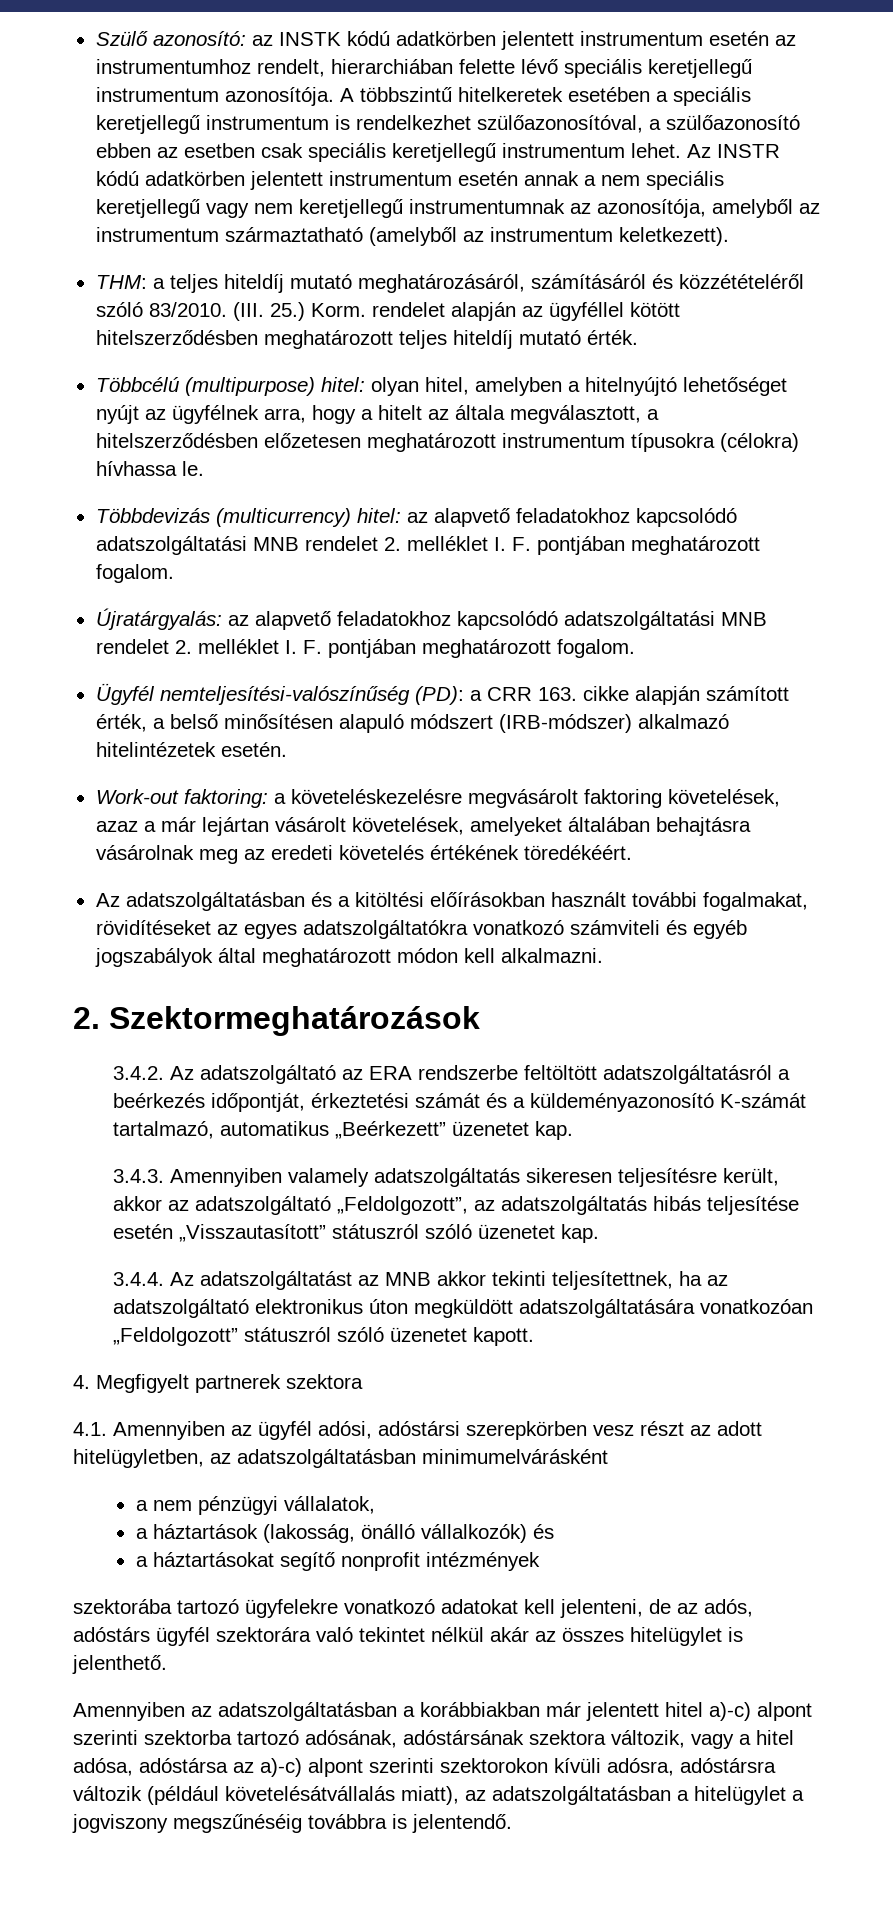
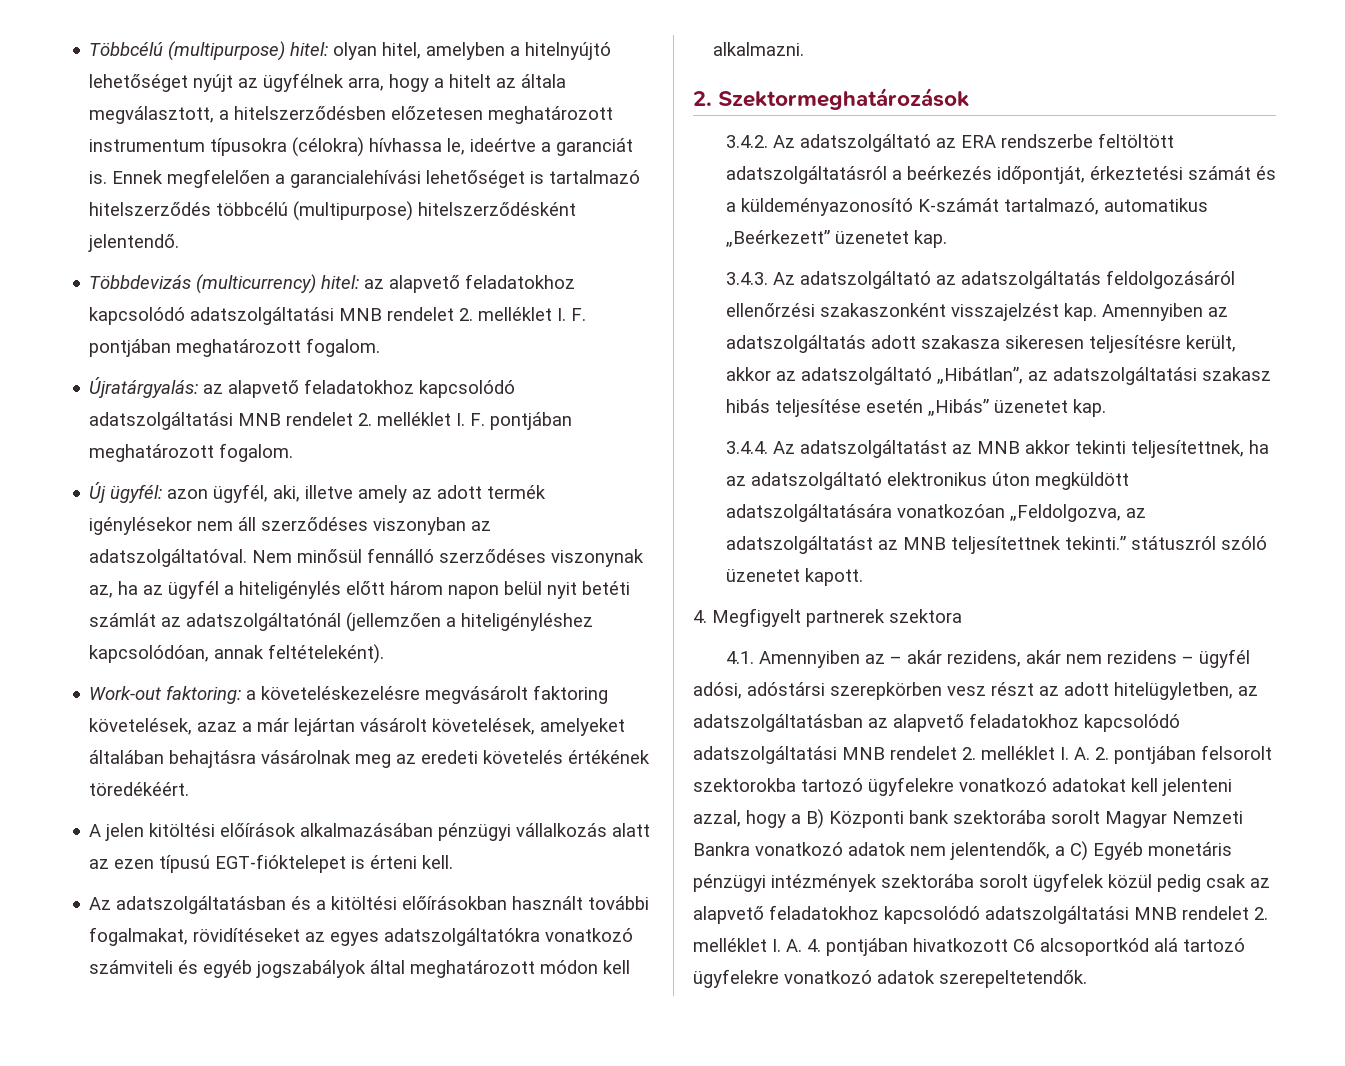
[95,31,796,50] [95,59,752,78] [95,87,751,106] [95,115,800,134] [95,143,780,162] [95,171,724,190] [95,199,820,218] [95,227,729,246] [95,274,804,293] [95,302,680,321] [95,330,638,349] Szülő azonosító: az INSTK kódú adatkörben jelentett instrumentum esetén az instrumentumhoz rendelt, hierarchiában felette lévő speciális keretjellegű instrumentum azonosítója. A többszintű hitelkeretek esetében a speciális keretjellegű instrumentum is rendelkezhet szülőazonosítóval, a szülőazonosító ebben az esetben csak speciális keretjellegű instrumentum lehet. Az INSTR kódú adatkörben jelentett instrumentum esetén annak a nem speciális keretjellegű vagy nem keretjellegű instrumentumnak az azonosítója, amelyből az instrumentum származtatható (amelyből az instrumentum keletkezett). // THM: a teljes hiteldíj mutató meghatározásáról, számításáról és közzétételéről szóló 83/2010. (III. 25.) Korm. rendelet alapján az ügyféllel kötött hitelszerződésben meghatározott teljes hiteldíj mutató érték. // -> (89, 49) none
[181,461,204,476] le. -> [447,138,634,156] [89,169,641,188] [89,201,577,221] [88,234,180,252] le, ideértve a garanciát is. Ennek megfelelően a garancialehívási lehetőséget is tartalmazó hitelszerződés többcélú (multipurpose) hitelszerződésként jelentendő.
[95,683,789,705] [95,714,729,733] [95,742,287,757] Ügyfél nemteljesítési-valószínűség (PD): a CRR 163. cikke alapján számított érték, a belső minősítésen alapuló módszert (IRB-módszer) alkalmazó hitelintézetek esetén. -> [89,482,547,503] [89,517,492,535] [89,548,645,567] [89,580,631,599] [89,612,594,632] [89,644,385,664] Új ügyfél: azon ügyfél, aki, illetve amely az adott termék igénylésekor nem áll szerződéses viszonyban az adatszolgáltatóval. Nem minősül fennálló szerződéses viszonynak az, ha az ügyfél a hiteligénylés előtt három napon belül nyit betéti számlát az adatszolgáltatónál (jellemzően a hiteligényléshez kapcsolódóan, annak feltételeként).
(632, 852) none -> [89,823,651,841] [89,854,454,873] // A jelen kitöltési előírások alkalmazásában pénzügyi vállalkozás alatt az ezen típusú EGT-fióktelepet is érteni kell.
[170,1168,521,1187] Amennyiben valamely adatszolgáltatás -> [772,270,1235,289] [725,303,1228,321] [725,335,1000,353] Az adatszolgáltató az adatszolgáltatás feldolgozásáról ellenőrzési szakaszonként visszajelzést kap. Amennyiben az adatszolgáltatás adott szakasza
[337,1196,800,1215] [113,1224,473,1242] „Feldolgozott”, az adatszolgáltatás hibás teljesítése esetén „Visszautasított” státuszról szóló -> [936,367,1271,385] [725,399,989,417] „Hibátlan”, az adatszolgáltatási szakasz hibás teljesítése esetén „Hibás”
[113,1327,239,1346] „Feldolgozott” -> [1009,504,1146,522] [725,536,1126,554] „Feldolgozva, az adatszolgáltatást az MNB teljesítettnek tekinti.”
(252, 1430) none -> [889,650,1194,667] – akár rezidens, akár nem rezidens –
[422,1449,608,1464] [135,1496,375,1515] [135,1524,554,1543] [135,1552,540,1571] [73,1599,172,1614] minimumelvárásként // a nem pénzügyi vállalatok, // a háztartások (lakosság, önálló vállalkozók) és // a háztartásokat segítő nonprofit intézmények // szektorába -> [868,713,1180,732] [693,745,1272,764] [693,778,796,792] az alapvető feladatokhoz kapcsolódó adatszolgáltatási MNB rendelet 2. melléklet I. A. 2. pontjában felsorolt szektorokba
[560,1599,753,1618] [73,1627,743,1646] [72,1655,167,1674] [73,1702,812,1721] [73,1730,794,1749] [73,1758,776,1777] [73,1786,804,1805] [72,1814,512,1833] jelenteni, de az adós, adóstárs ügyfél szektorára való tekintet nélkül akár az összes hitelügylet is jelenthető. // Amennyiben az adatszolgáltatásban a korábbiakban már jelentett hitel a)-c) alpont szerinti szektorba tartozó adósának, adóstársának szektora változik, vagy a hitel adósa, adóstársa az a)-c) alpont szerinti szektorokon kívüli adósra, adóstársra változik (például követelésátvállalás miatt), az adatszolgáltatásban a hitelügylet a jogviszony megszűnéséig továbbra is jelentendő. -> [1162,778,1232,796] [693,809,1243,829] [693,841,1232,861] [693,873,1270,892] [693,905,1268,924] [693,938,1245,956] [693,969,1087,988] jelenteni azzal, hogy a B) Központi bank szektorába sorolt Magyar Nemzeti Bankra vonatkozó adatok nem jelentendők, a C) Egyéb monetáris pénzügyi intézmények szektorába sorolt ügyfelek közül pedig csak az alapvető feladatokhoz kapcsolódó adatszolgáltatási MNB rendelet 2. melléklet I. A. 4. pontjában hivatkozott C6 alcsoportkód alá tartozó ügyfelekre vonatkozó adatok szerepeltetendők.

